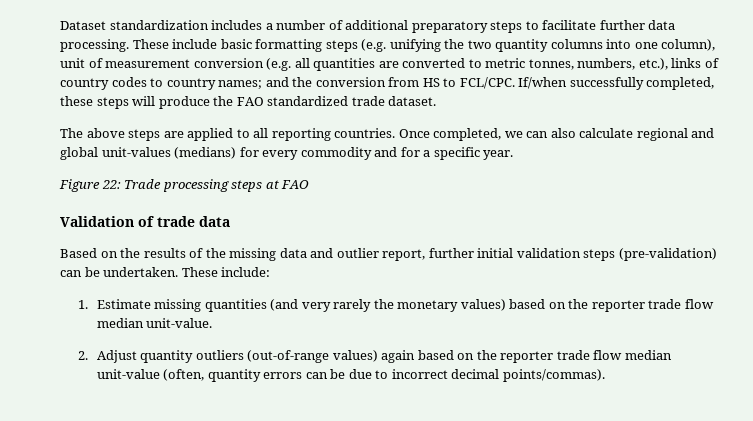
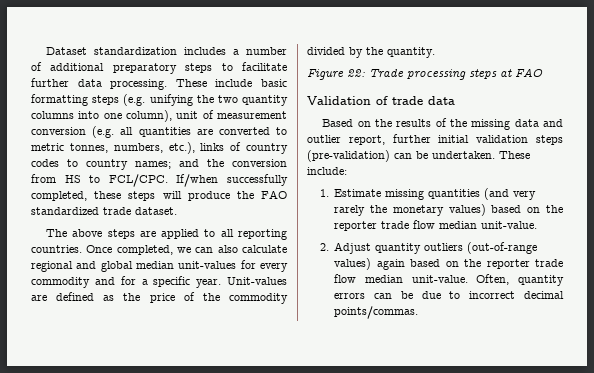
[101,147,237,159] unit-values (medians) -> [136,261,237,269] median unit-values
(514, 155) none -> [227,277,287,285] [31,292,288,304] [307,47,435,58] Unit-values are defined as the price of the commodity divided by the quantity.
[96,369,205,381] unit-value (often, -> [411,274,510,285] unit-value. Often,
[502,369,605,382] points/commas). -> [334,306,419,319] points/commas.

